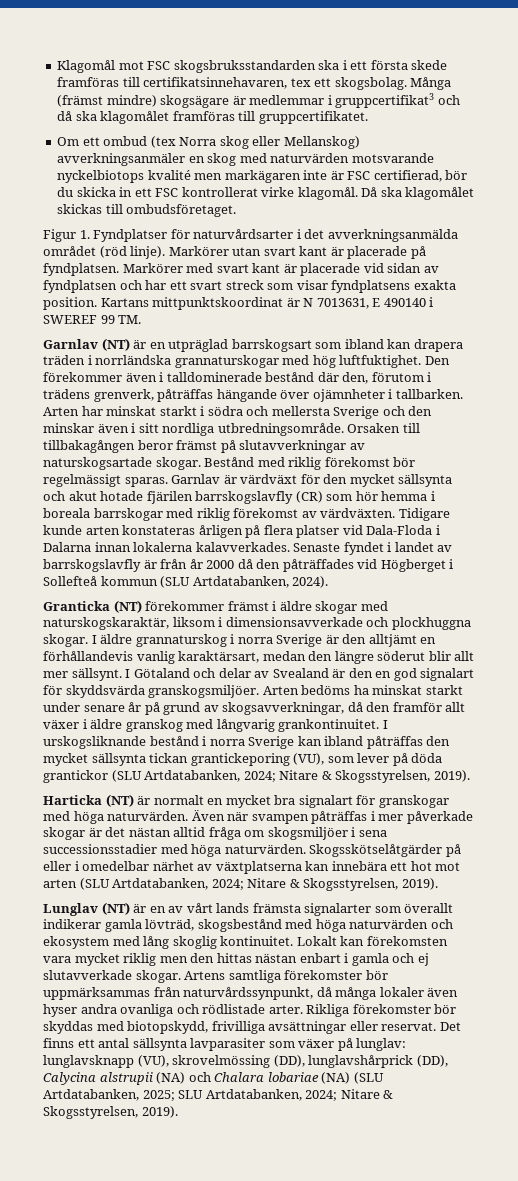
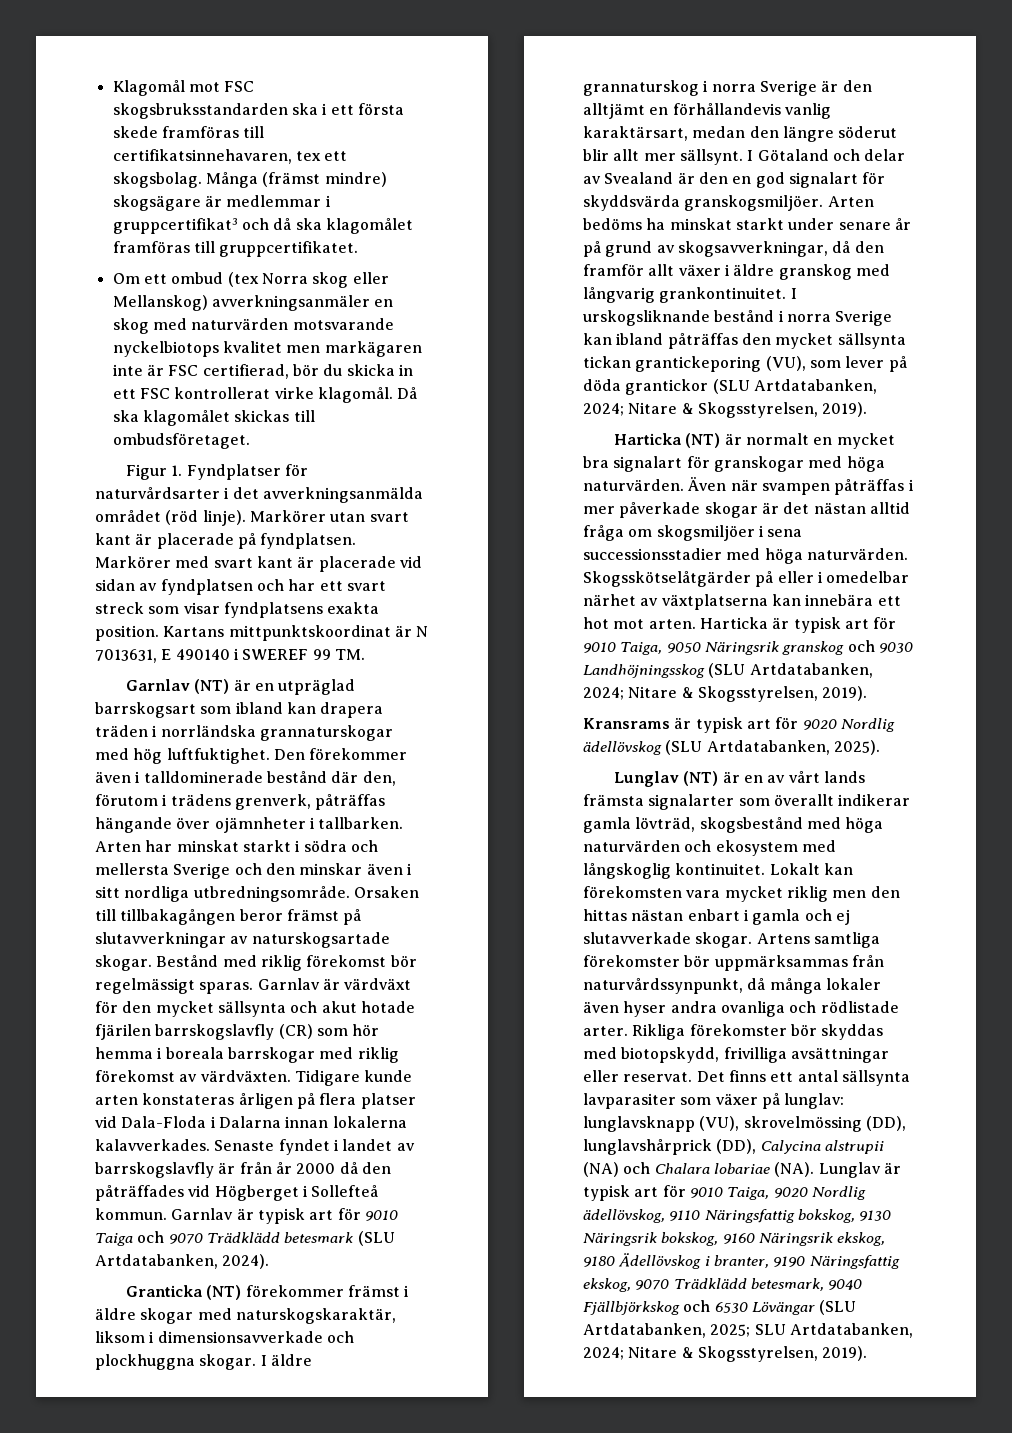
[147,170,191,180] kvalité -> [222,341,282,353] kvalitet
[100,576,158,586] kommun -> [95,1208,398,1224] [95,1231,354,1246] kommun. Garnlav är typisk art för 9010 Taiga och 9070 Trädklädd betesmark
[43,878,438,891] arten (SLU Artdatabanken, 2024; Nitare & Skogsstyrelsen, 2019). -> [648,617,897,633] [583,640,913,655] [583,663,873,678] [583,686,868,702] [583,717,895,733] [583,740,880,755] arten. Harticka är typisk art för 9010 Taiga, 9050 Näringsrik granskog och 9030 Landhöjningsskog (SLU Artdatabanken, 2024; Nitare & Skogsstyrelsen, 2019). // Kransrams är typisk art för 9020 Nordlig ädellövskog (SLU Artdatabanken, 2025).
[143,936,217,949] lång skoglig -> [583,863,671,879] långskoglig
[321,1072,351,1084] (NA) -> [774,1162,901,1178] [583,1185,866,1201] [583,1209,892,1223] [583,1232,886,1246] [583,1253,900,1269] [583,1278,863,1292] [583,1300,815,1315] (NA). Lunglav är typisk art för 9010 Taiga, 9020 Nordlig ädellövskog, 9110 Näringsfattig bokskog, 9130 Näringsrik bokskog, 9160 Näringsrik ekskog, 9180 Ädellövskog i branter, 9190 Näringsfattig ekskog, 9070 Trädklädd betesmark, 9040 Fjällbjörkskog och 6530 Lövängar

